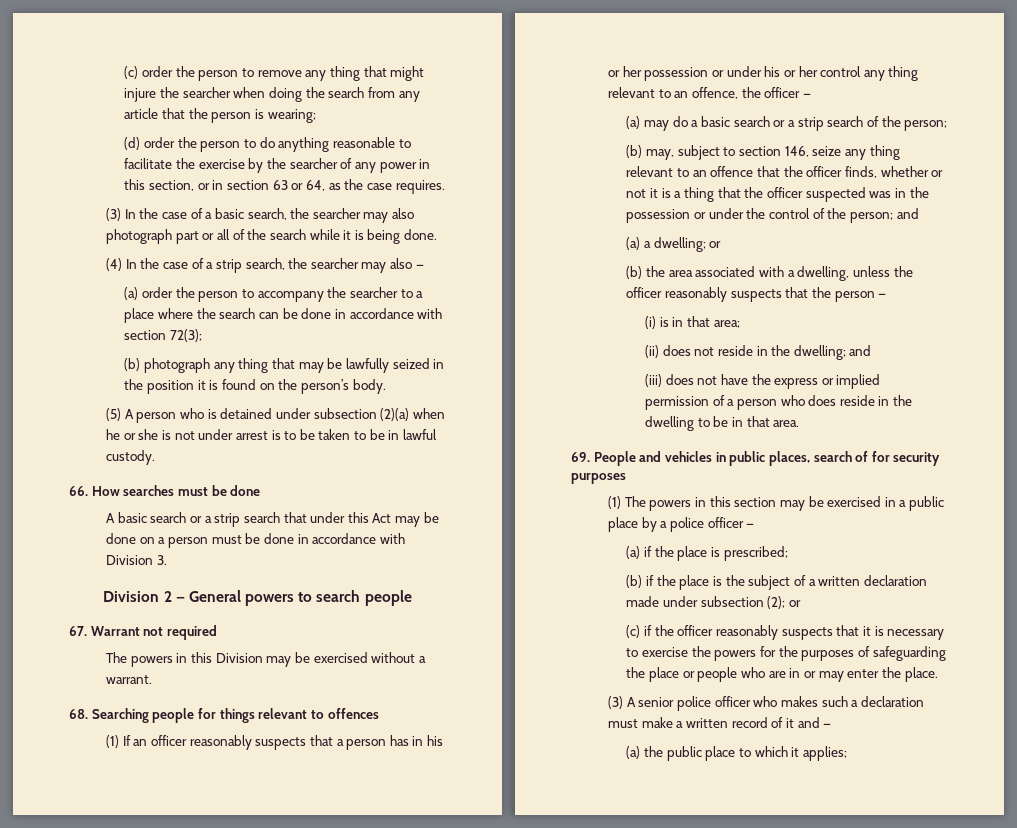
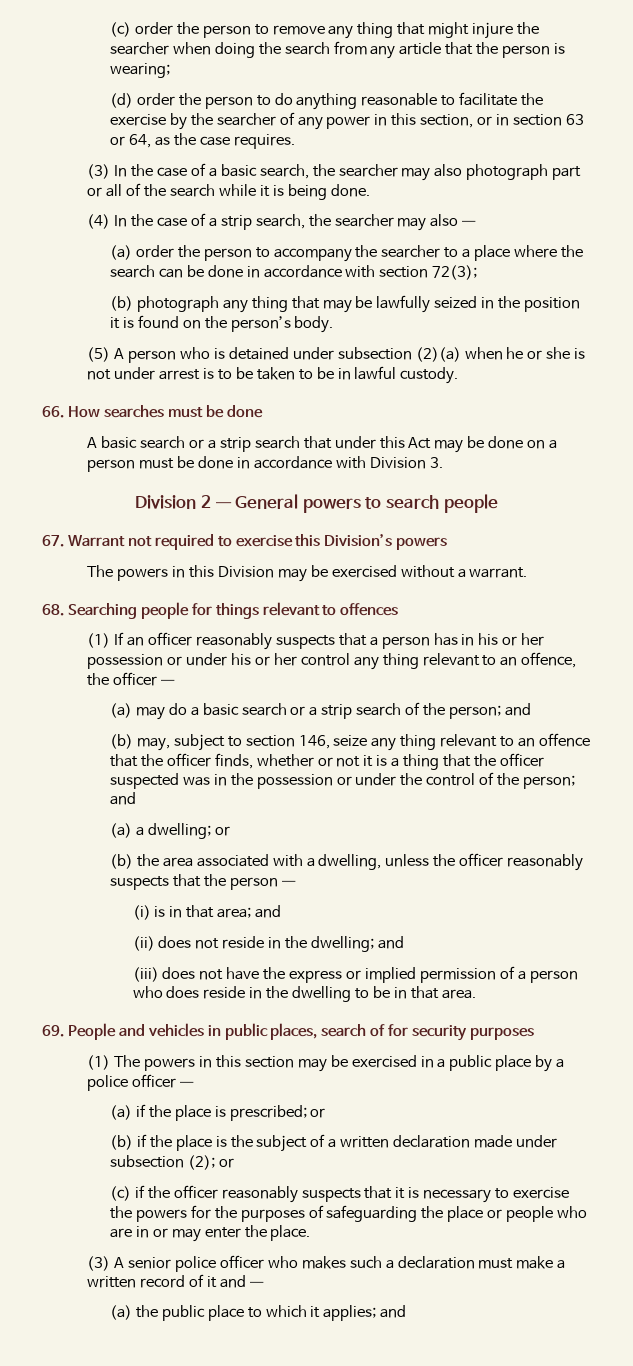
(217, 632) none -> [217,534,448,550] to exercise this Division’s powers
(948, 125) none -> [504,703,531,716] and
(740, 324) none -> [255,905,282,918] and
(788, 553) none -> [310,1108,326,1118] or
(847, 753) none -> [380,1305,407,1318] and

